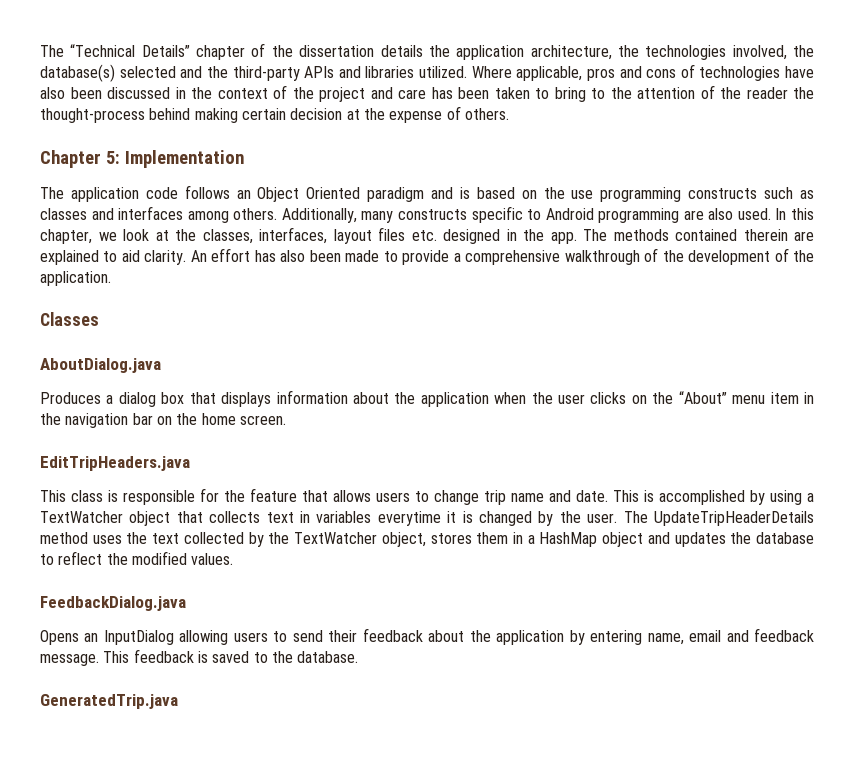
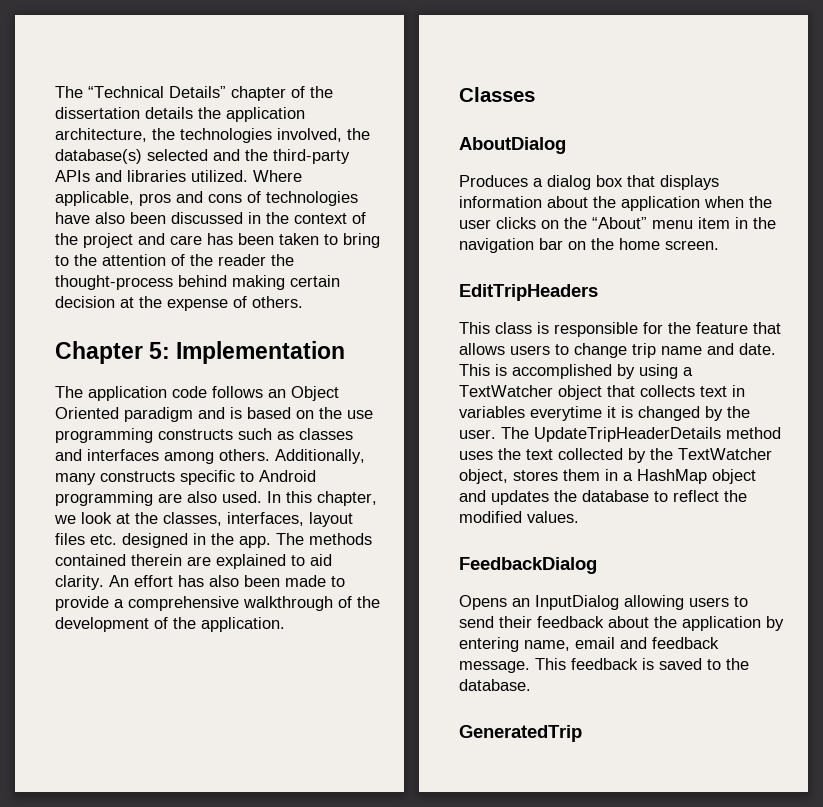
[40,358,161,373] AboutDialog.java -> [459,137,566,154] AboutDialog
[40,456,190,471] EditTripHeaders.java -> [459,284,598,301] EditTripHeaders
[40,596,186,611] FeedbackDialog.java -> [459,557,597,574] FeedbackDialog
[40,694,178,709] GeneratedTrip.java -> [459,725,582,742] GeneratedTrip

